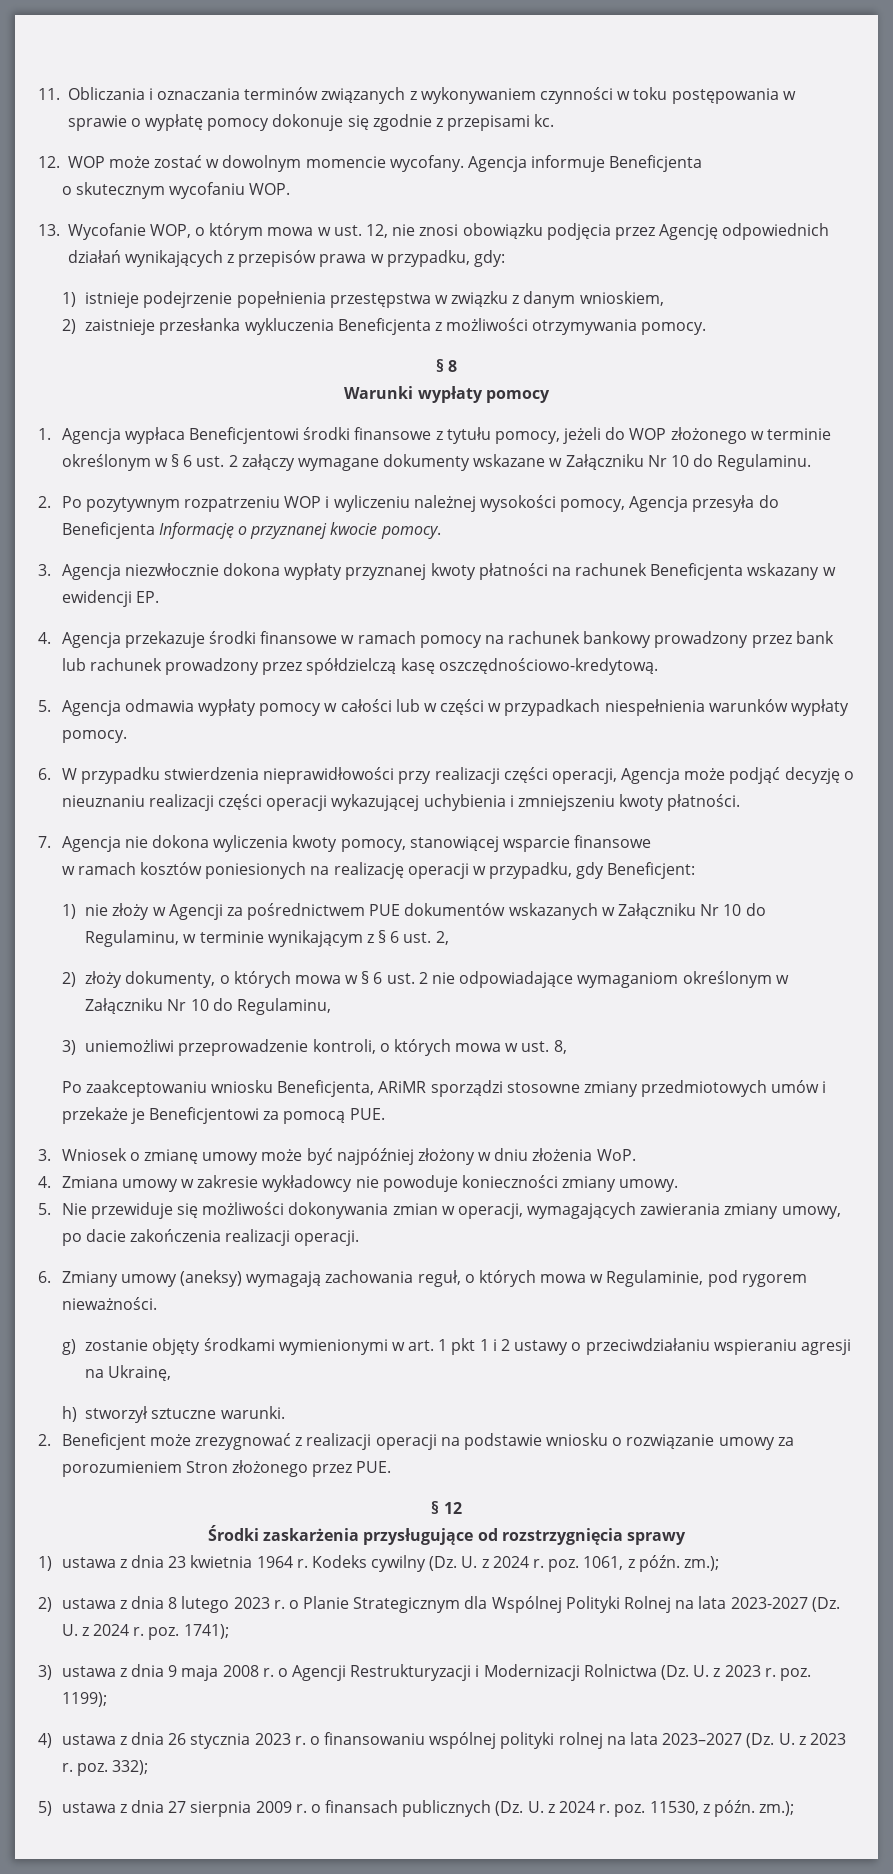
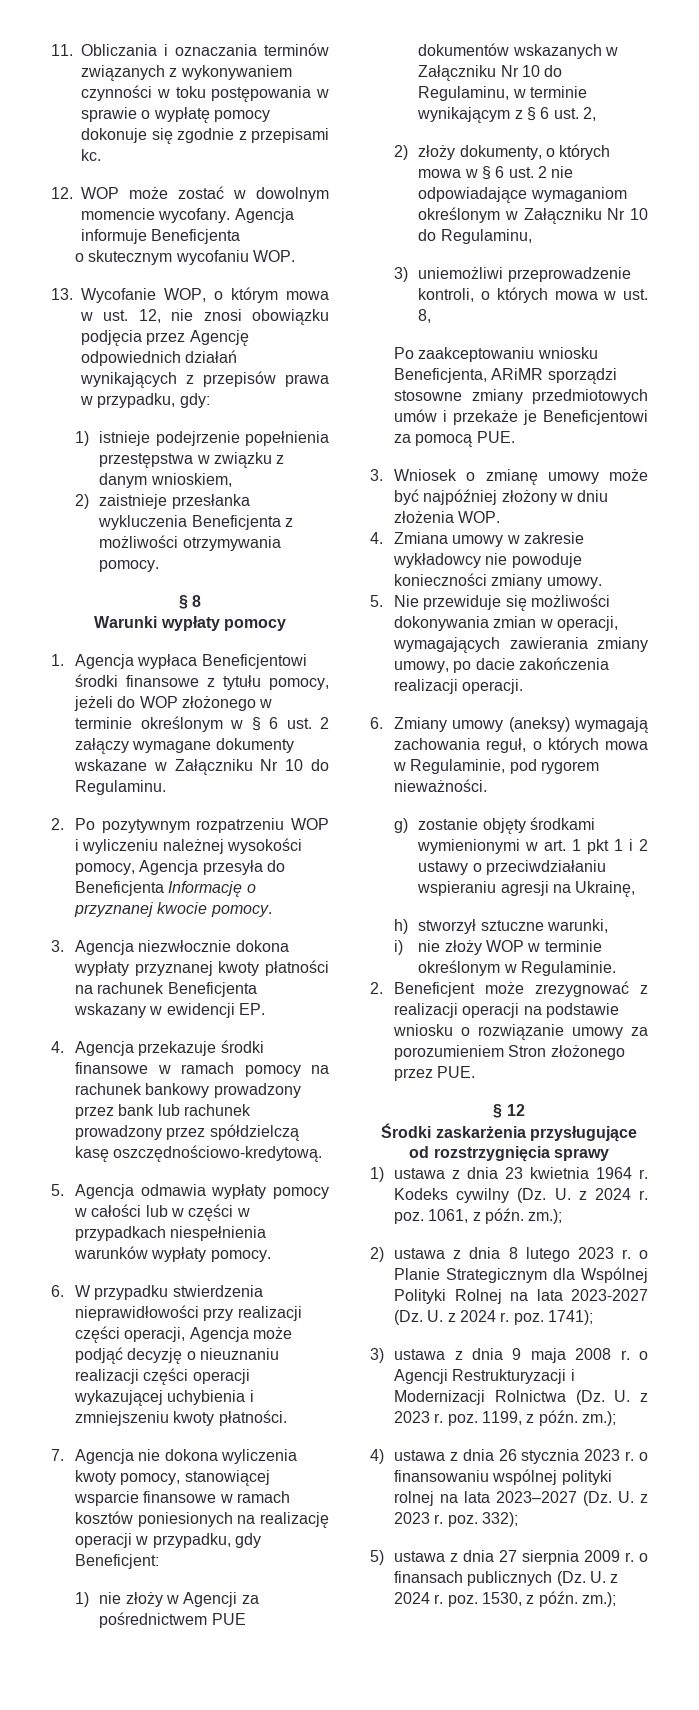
(652, 841) // -> (217, 1497) none
[596,1149,636,1161] WoP. -> [458,511,501,523] WOP.
[220,1406,285,1419] warunki. -> [546,919,608,933] [394,940,602,955] [418,960,616,976] warunki, // i) nie złoży WOP w terminie określonym w Regulaminie.
[61,1692,107,1707] 1199); -> [482,1410,617,1426] 1199, z późn. zm.);
[649,1801,699,1815] 11530, -> [482,1592,523,1606] 1530,

